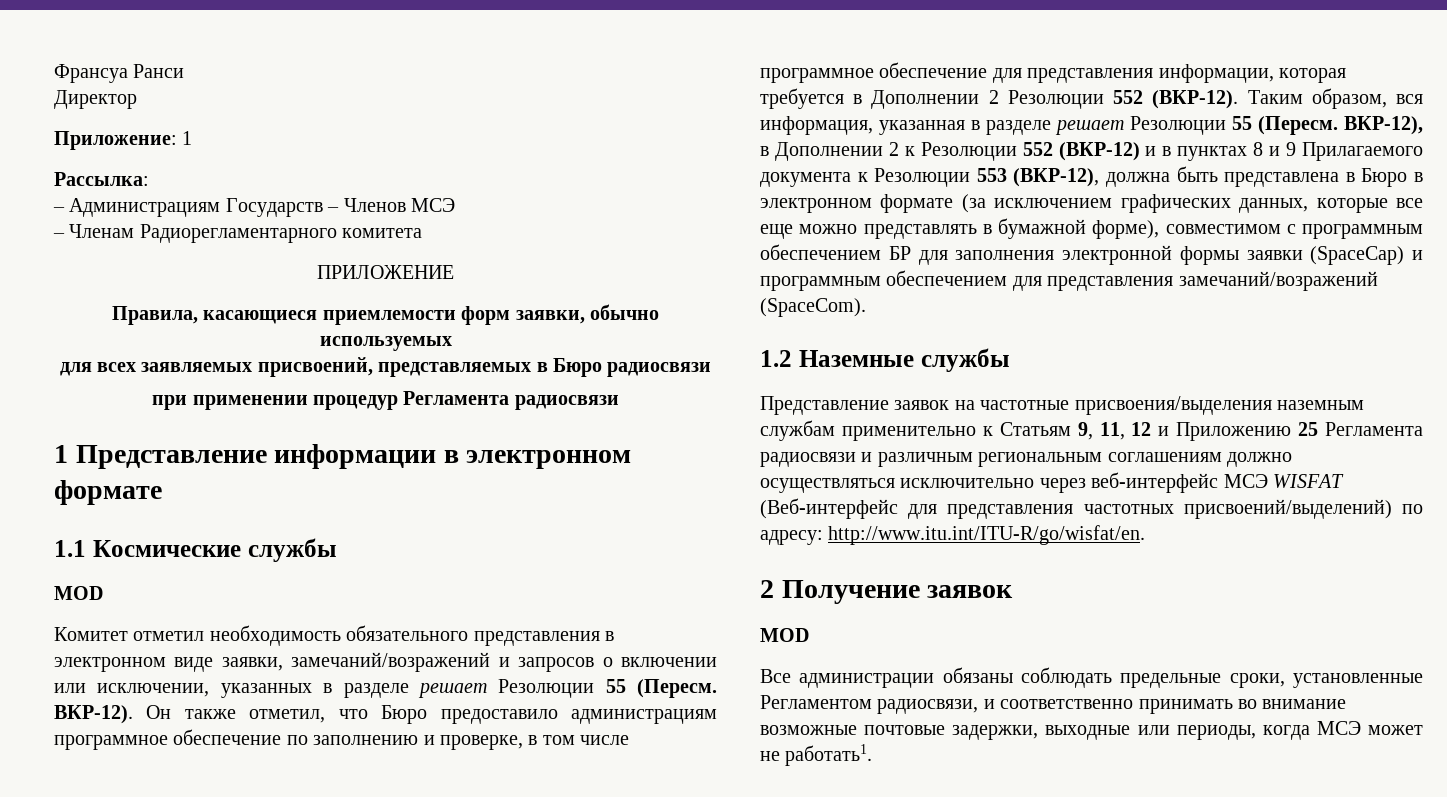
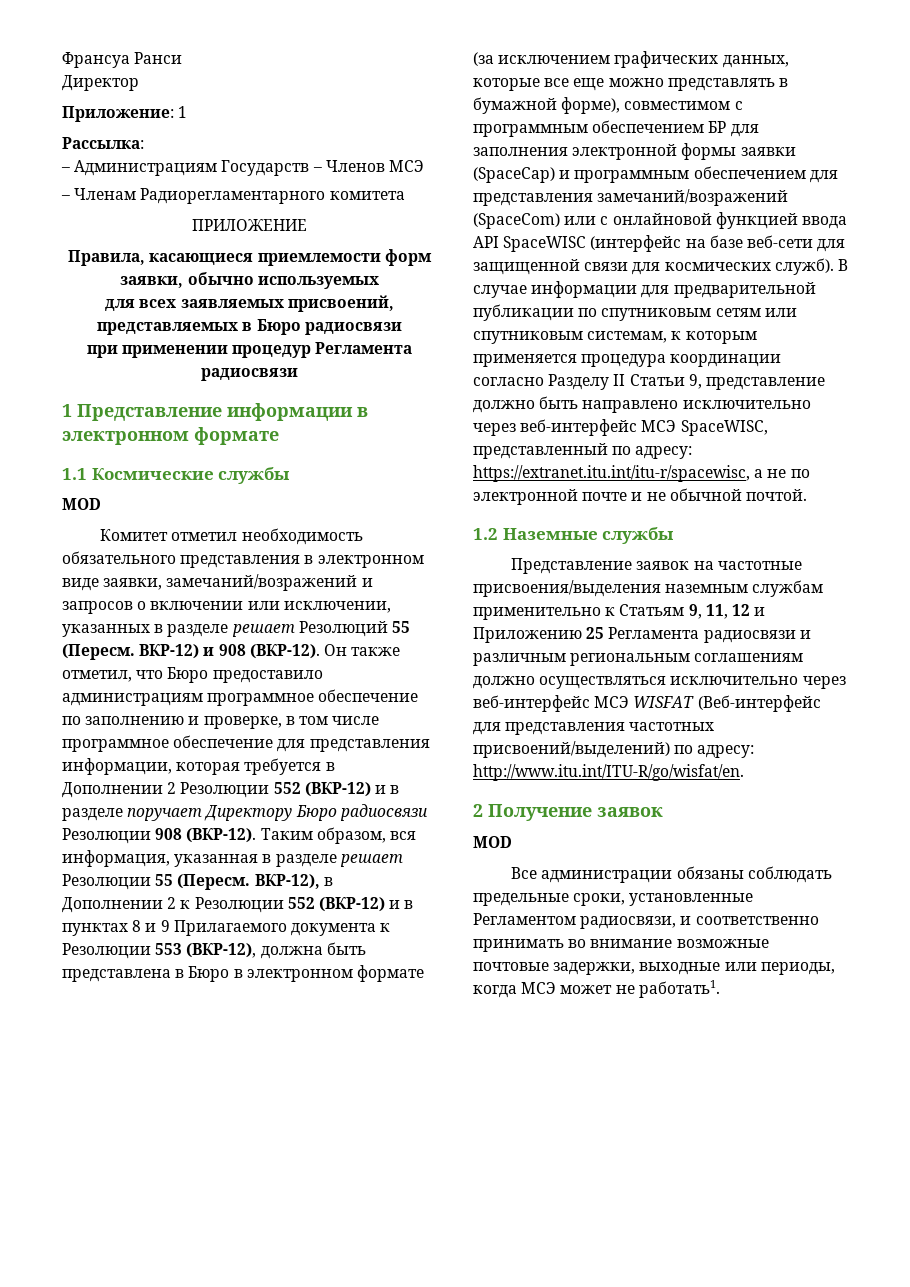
[498,679,717,698] [54,705,133,724] Резолюции 55 (Пересм. ВКР-12). -> [298,621,410,637] [62,644,320,660] Резолюций 55 (Пересм. ВКР-12) и 908 (ВКР-12).
(1144, 97) none -> [304,782,400,797] [62,804,428,821] [62,828,183,844] (ВКР-12) и в разделе поручает Директору Бюро радиосвязи Резолюции 908
[760,298,866,317] (SpaceCom). -> [473,212,847,229] [473,235,846,252] [473,258,848,275] [473,281,816,298] [473,304,797,321] [473,331,757,344] [473,354,782,367] [473,374,825,390] [473,396,811,413] [473,419,768,436] [473,443,693,459] [473,465,810,482] [473,488,807,505] (SpaceCom) или с онлайновой функцией ввода API SpaceWISC (интерфейс на базе веб-сети для защищенной связи для космических служб). В случае информации для предварительной публикации по спутниковым сетям или спутниковым системам, к которым применяется процедура координации согласно Разделу II Статьи 9, представление должно быть направлено исключительно через веб-интерфейс МСЭ SpaceWISC, представленный по адресу: https://extranet.itu.int/itu-r/spacewisc, а не по электронной почте и не обычной почтой.

